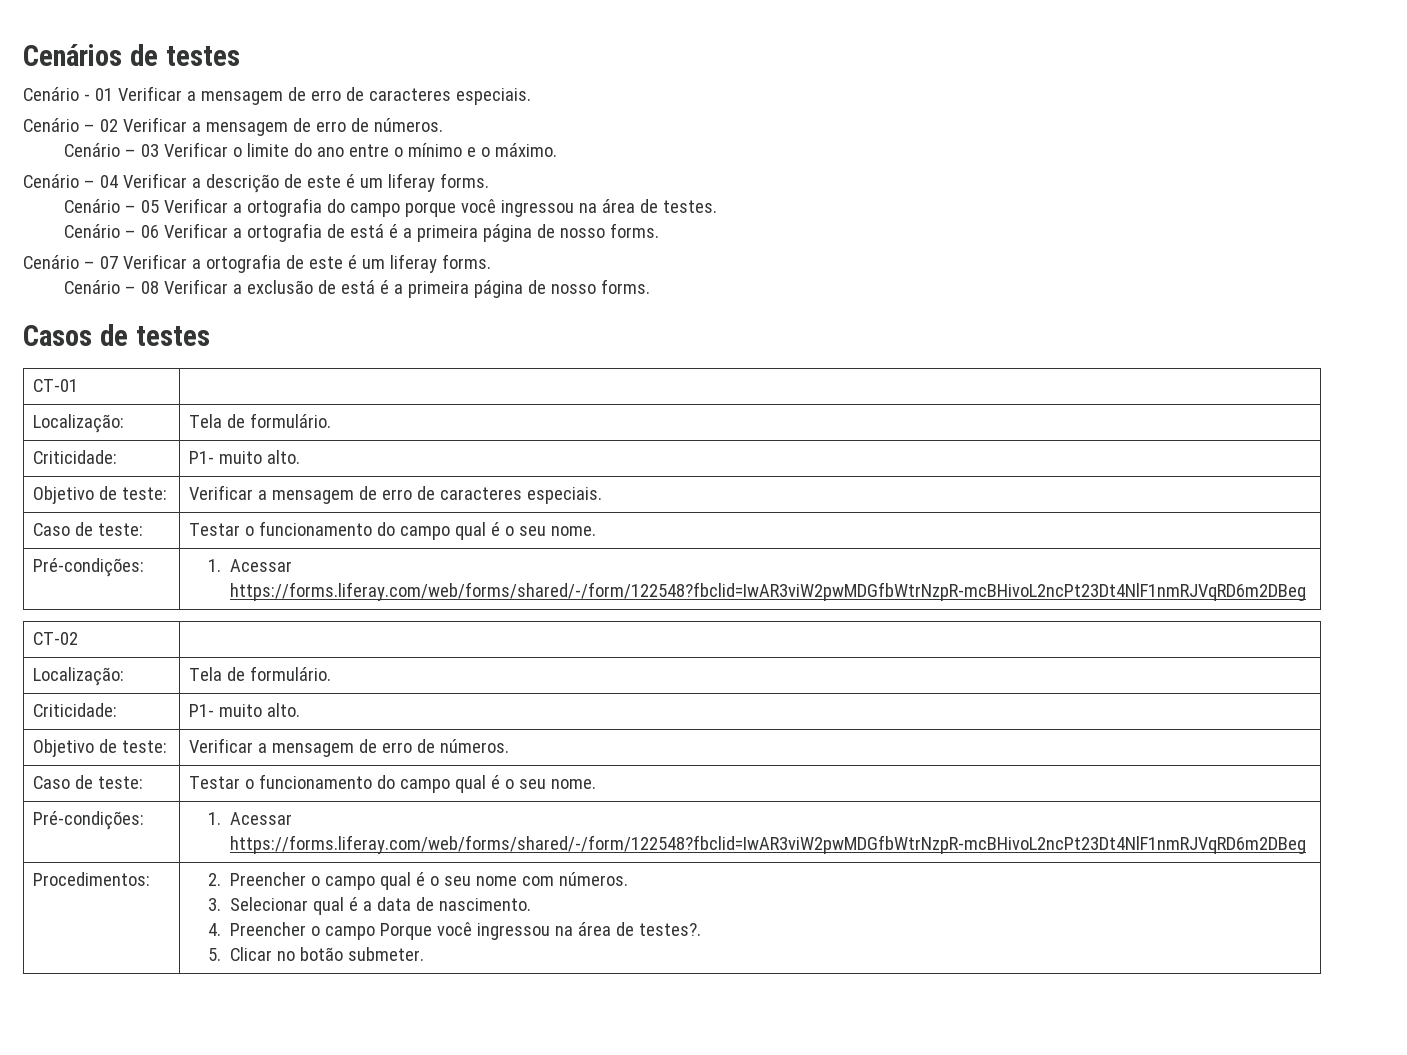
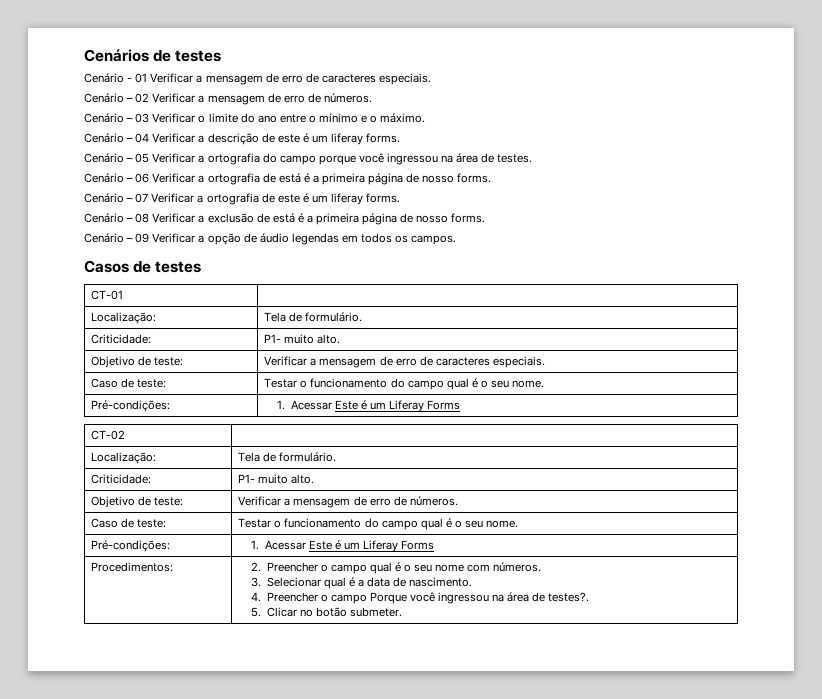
(651, 286) none -> [84,233,457,245] // Cenário – 09 Verificar a opção de áudio legendas em todos os campos.
[229,582,1306,601] https://forms.liferay.com/web/forms/shared/-/form/122548?fbclid=IwAR3viW2pwMDGfbWtrNzpR-mcBHivoL2ncPt23Dt4NlF1nmRJVqRD6m2DBeg -> [334,400,461,412] Este é um Liferay Forms
[229,835,1306,854] https://forms.liferay.com/web/forms/shared/-/form/122548?fbclid=IwAR3viW2pwMDGfbWtrNzpR-mcBHivoL2ncPt23Dt4NlF1nmRJVqRD6m2DBeg -> [308,540,435,552] Este é um Liferay Forms

